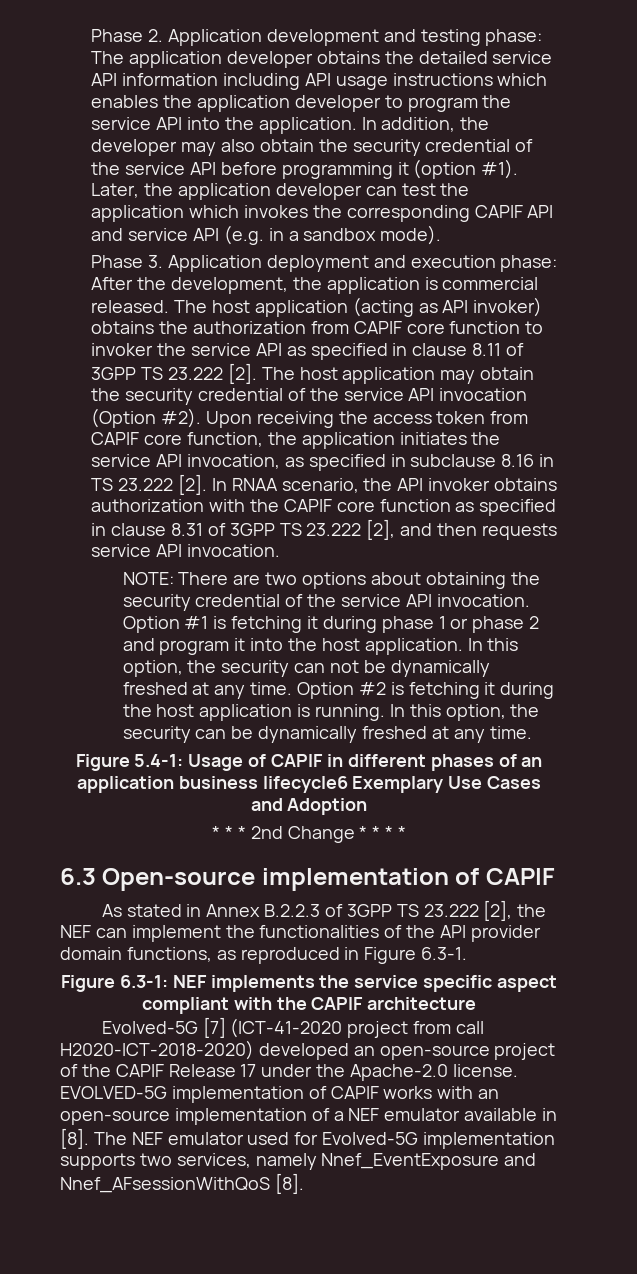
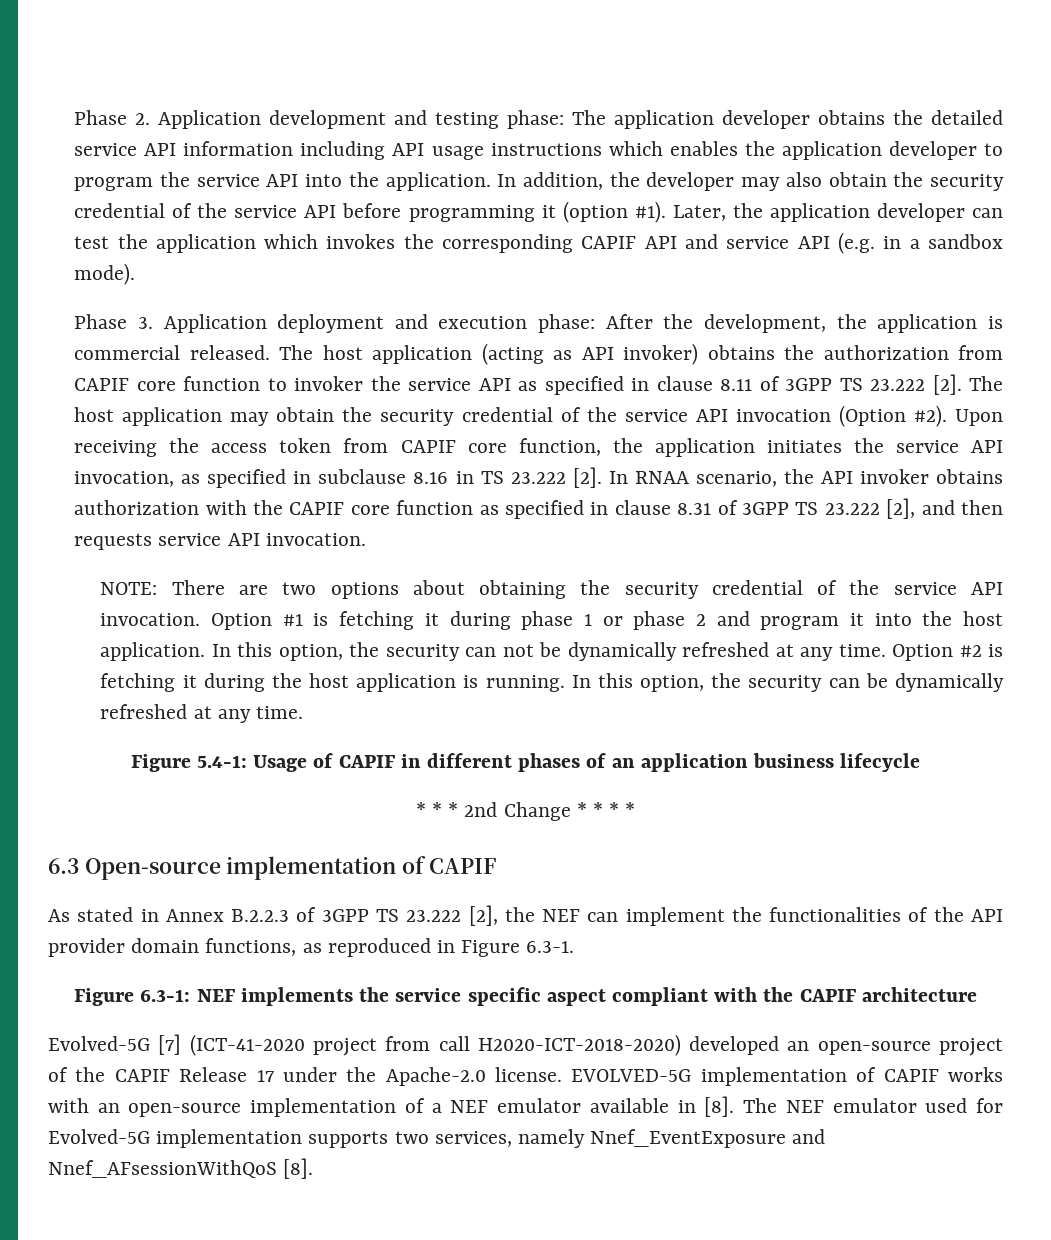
[122,682,188,695] freshed -> [682,642,770,657] refreshed
[361,726,427,739] freshed -> [100,704,188,719] refreshed
[262,776,542,793] [250,798,368,815] lifecycle6 Exemplary Use Cases and Adoption -> [840,753,921,772] lifecycle

